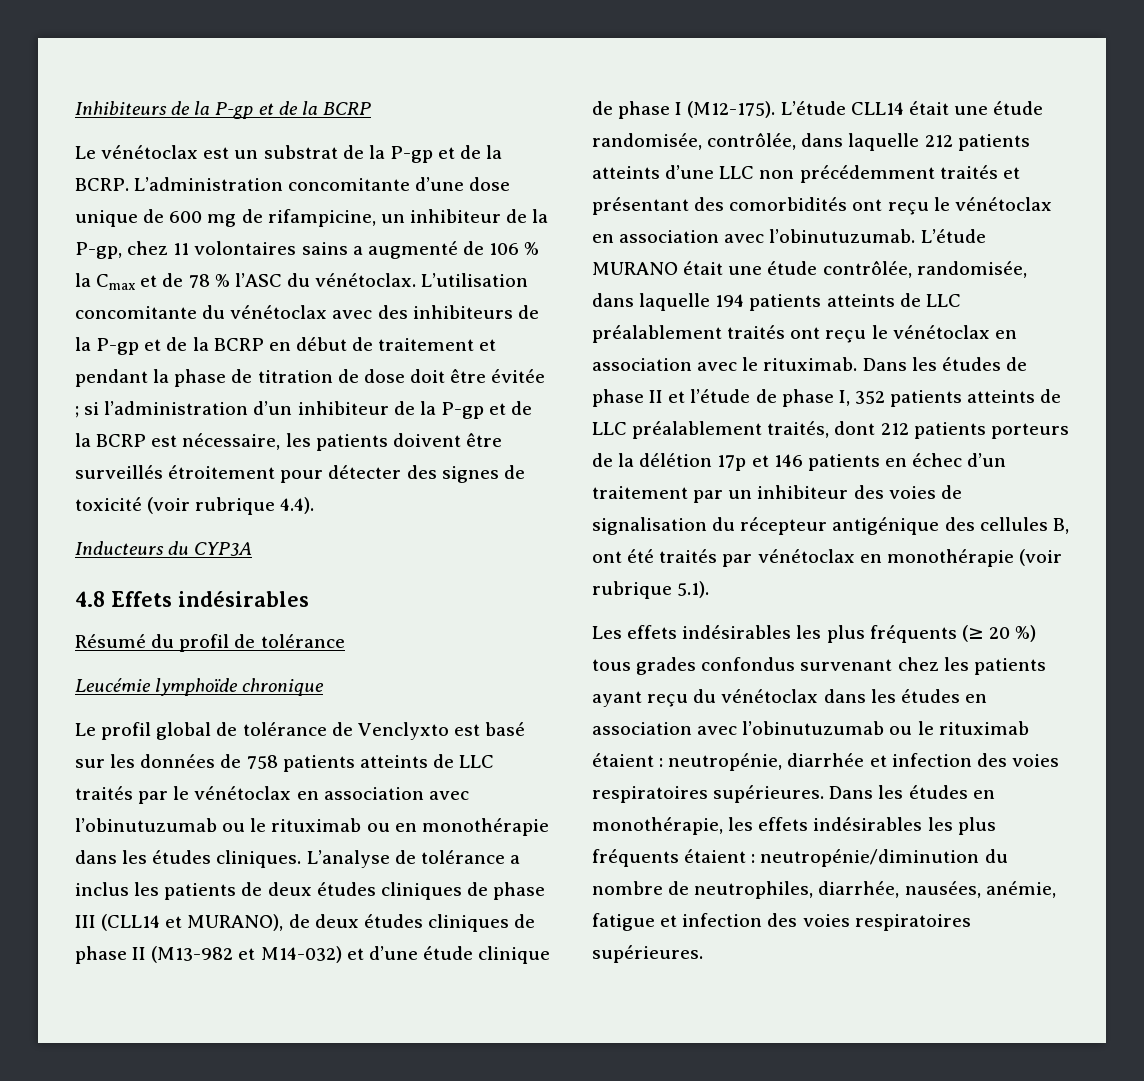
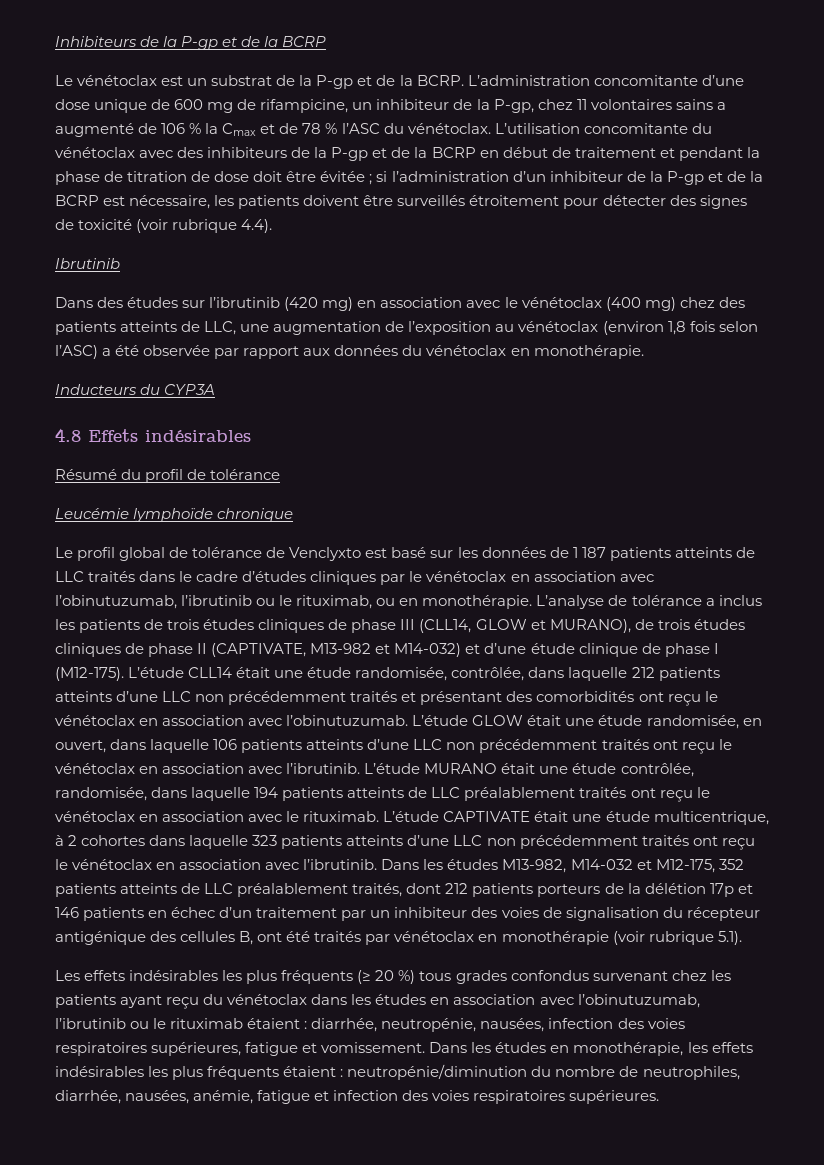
(315, 505) none -> [55,258,120,269] [55,297,745,311] [55,321,758,335] [55,345,644,359] // Ibrutinib // Dans des études sur l’ibrutinib (420 mg) en association avec le vénétoclax (400 mg) chez des patients atteints de LLC, une augmentation de l’exposition au vénétoclax (environ 1,8 fois selon l’ASC) a été observée par rapport aux données du vénétoclax en monothérapie.
[246,755,278,769] 758 -> [572,547,606,558] 1 187
(133, 793) none -> [139,571,377,585] dans le cadre d’études cliniques
[75,818,362,832] l’obinutuzumab ou le rituximab -> [55,595,373,609] l’obinutuzumab, l’ibrutinib ou le rituximab,
[421,818,549,836] [75,850,302,868] monothérapie dans les études cliniques. -> [422,595,533,609] monothérapie.
[267,882,312,896] deux -> [167,619,200,630] trois
[101,914,161,931] (CLL14 -> [419,619,527,633] (CLL14, GLOW
[314,914,359,928] deux -> [657,619,690,630] trois
[151,946,234,963] (M13-982 -> [211,643,372,657] (CAPTIVATE, M13-982
(986, 236) none -> [472,715,762,729] [55,739,732,754] [55,763,421,774] GLOW était une étude randomisée, en ouvert, dans laquelle 106 patients atteints d’une LLC non précédemment traités ont reçu le vénétoclax en association avec l’ibrutinib. L’étude
[862,357,1027,371] [592,389,850,407] Dans les études de phase II et l’étude de phase I, -> [383,811,769,825] [55,835,755,850] [55,859,715,873] L’étude CAPTIVATE était une étude multicentrique, à 2 cohortes dans laquelle 323 patients atteints d’une LLC non précédemment traités ont reçu le vénétoclax en association avec l’ibrutinib. Dans les études M13-982, M14-032 et M12-175,
[742,721,885,735] l’obinutuzumab -> [577,994,700,1008] [55,1018,126,1029] l’obinutuzumab, l’ibrutinib
[668,753,1059,771] [592,785,825,803] neutropénie, diarrhée et infection des voies respiratoires supérieures. -> [311,1018,685,1032] [55,1042,426,1056] diarrhée, neutropénie, nausées, infection des voies respiratoires supérieures, fatigue et vomissement.

